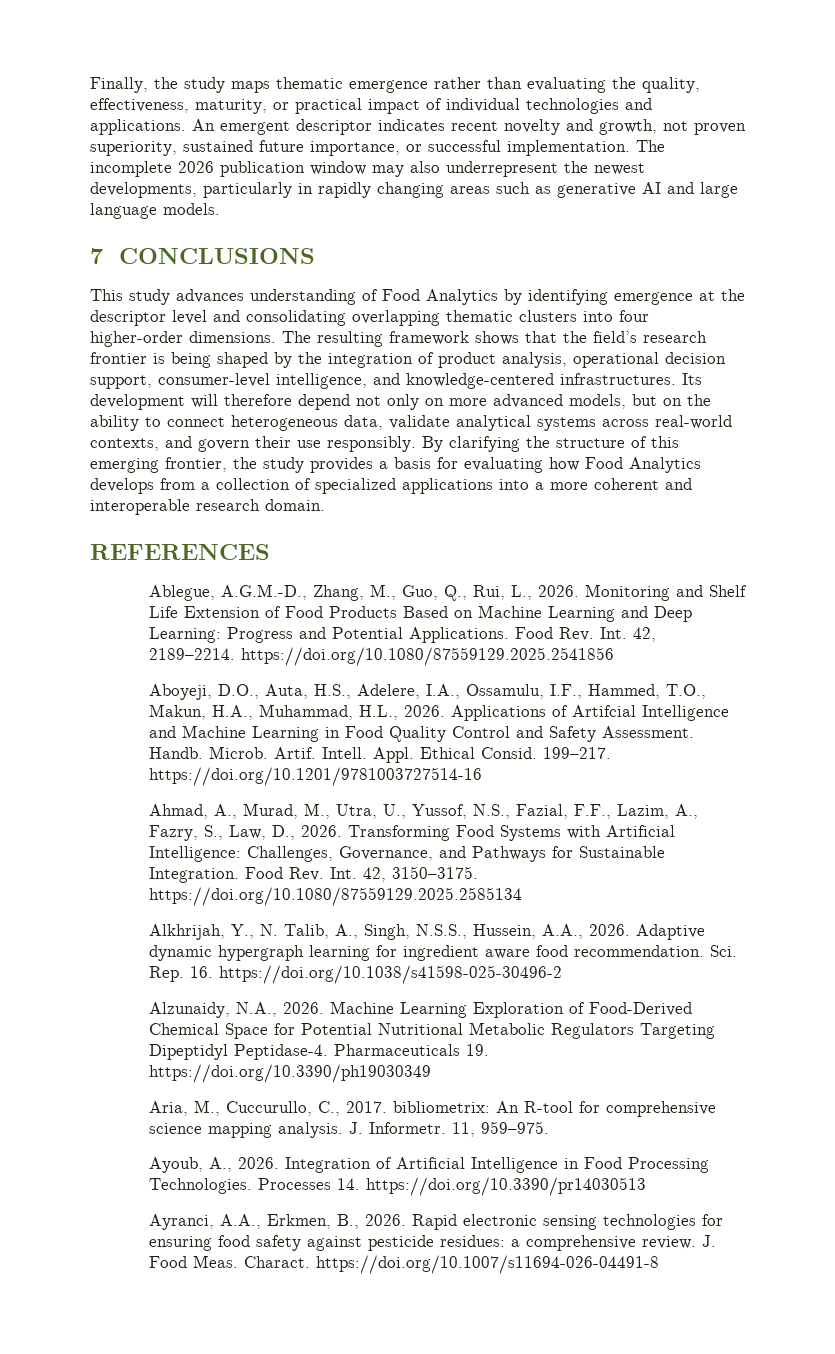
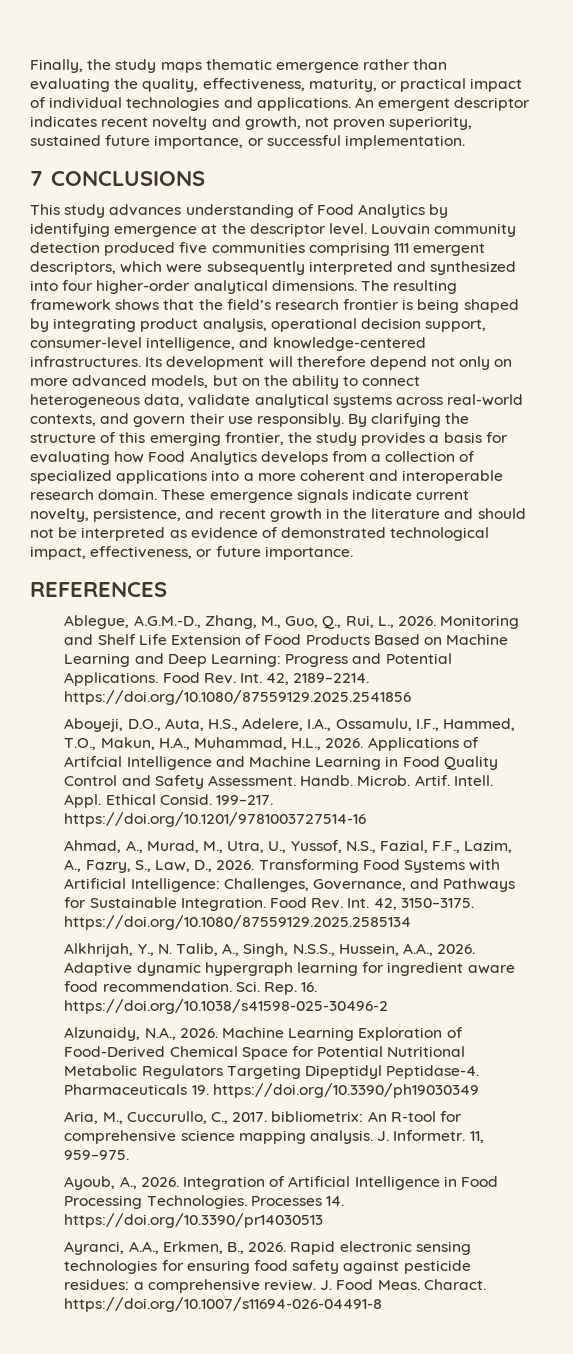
[636,140,665,152] [90,161,645,177] [90,182,738,198] [90,203,220,219] The incomplete 2026 publication window may also underrepresent the newest developments, particularly in rapidly changing areas such as generative AI and large language models. -> (465, 142) none
[172,310,577,326] level and consolidating overlapping thematic clusters -> [328,223,517,237] [30,242,486,256] [30,261,517,275] level. Louvain community detection produced five communities comprising 111 emergent descriptors, which were subsequently interpreted and synthesized
(183, 339) none -> [193,280,268,294] analytical
[298,352,434,368] the integration of -> [53,318,137,332] integrating
(325, 505) none -> [161,489,470,503] [30,508,526,522] [30,527,490,541] [30,546,353,560] These emergence signals indicate current novelty, persistence, and recent growth in the literature and should not be interpreted as evidence of demonstrated technological impact, effectiveness, or future importance.

